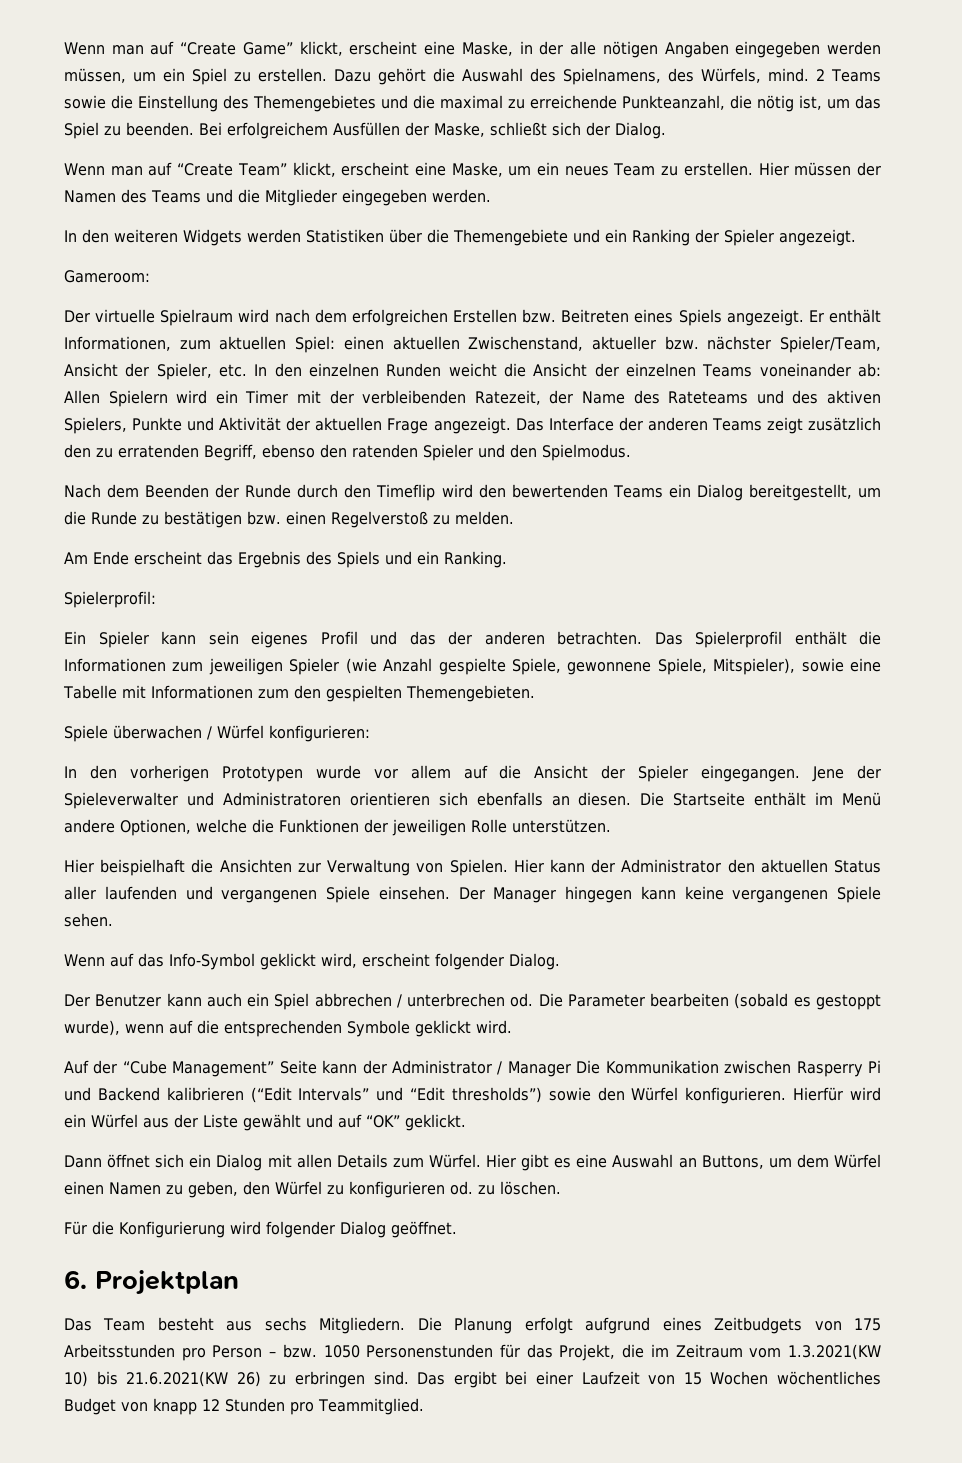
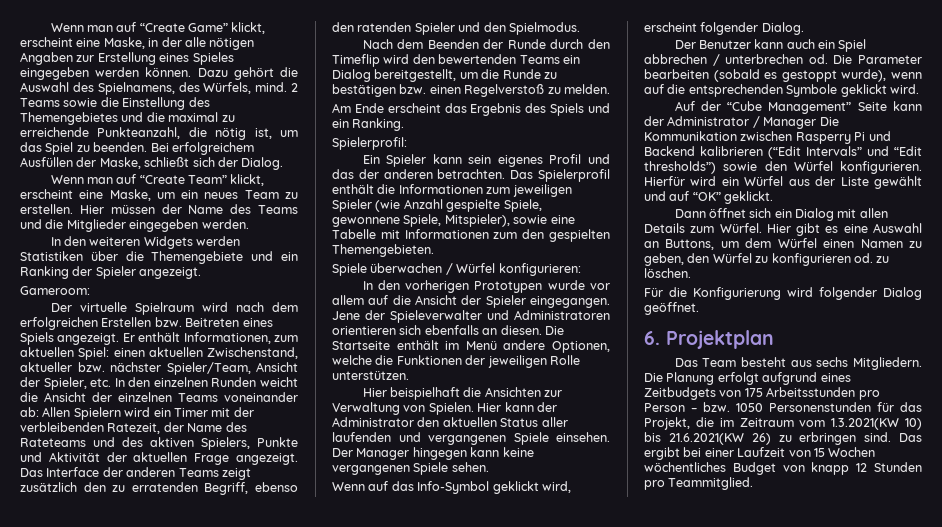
[735,41,881,58] [64,68,328,85] eingegeben werden müssen, um ein Spiel zu erstellen. -> [76,52,234,65] [20,67,192,80] zur Erstellung eines Spieles eingegeben werden können.
[64,190,116,203] Namen -> [188,205,224,214] Name

